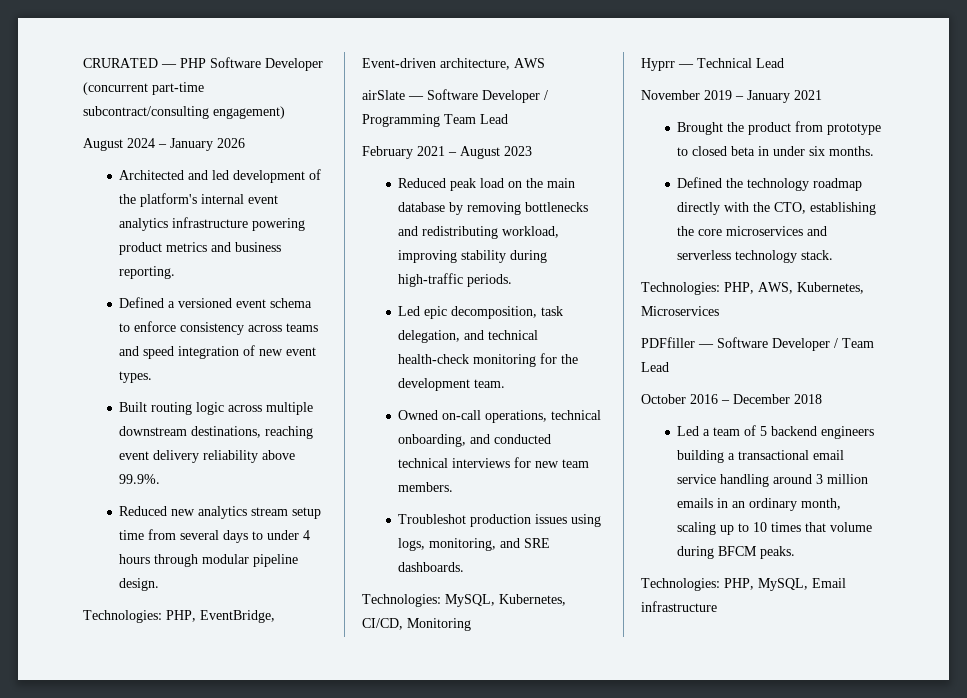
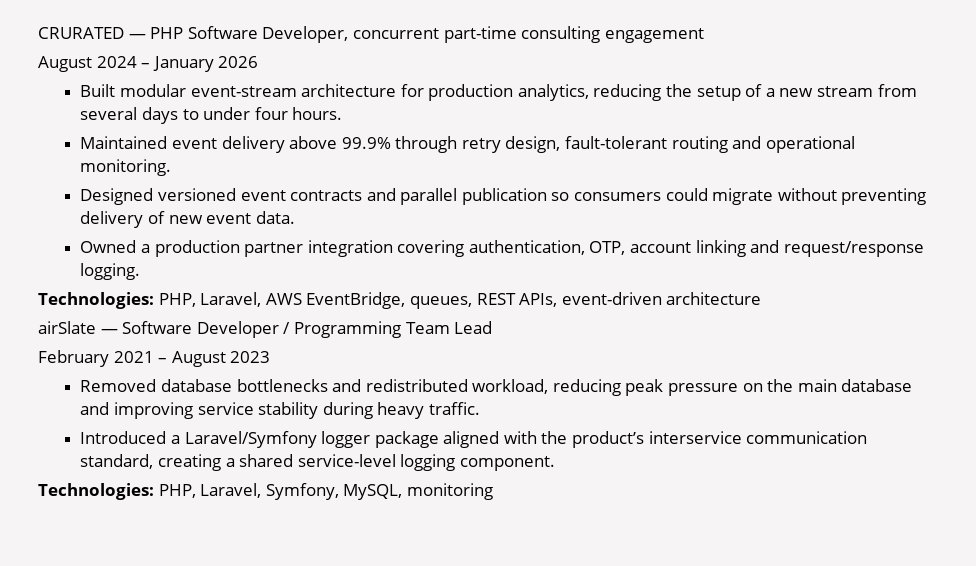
[265,58,323,71] [83,82,204,95] [83,106,285,119] Developer (concurrent part-time subcontract/consulting engagement) -> [262,26,704,43] Developer, concurrent part-time consulting engagement
[119,169,322,183] [119,193,279,207] [119,217,306,231] [119,242,282,255] [119,266,176,279] [119,297,313,308] [119,321,319,335] [119,345,317,359] [119,371,153,383] [119,402,314,415] [119,426,314,439] [119,450,296,463] [119,474,161,484] [119,506,322,519] [119,530,145,540] Architected and led development of the platform's internal event analytics infrastructure powering product metrics and business reporting. // Defined a versioned event schema to enforce consistency across teams and speed integration of new event types. // Built routing logic across multiple downstream destinations, reaching event delivery reliability above 99.9%. // Reduced new analytics stream setup time -> [80,84,873,101] Built modular event-stream architecture for production analytics, reducing the setup of a new stream
[303,530,311,540] [119,554,299,567] [119,578,160,591] [83,610,275,623] [362,58,545,70] 4 hours through modular pipeline design. // Technologies: PHP, EventBridge, Event-driven architecture, AWS -> [254,107,343,120] [80,136,855,153] [80,159,172,176] [80,188,927,205] [80,211,295,228] [80,240,924,257] [80,263,141,280] [38,292,762,309] four hours. // Maintained event delivery above 99.9% through retry design, fault-tolerant routing and operational monitoring. // Designed versioned event contracts and parallel publication so consumers could migrate without preventing delivery of new event data. // Owned a production partner integration covering authentication, OTP, account linking and request/response logging. // Technologies: PHP, Laravel, AWS EventBridge, queues, REST APIs, event-driven architecture
[398,178,576,191] [398,202,589,215] [398,226,560,239] [398,250,548,263] [398,273,513,287] [398,306,564,319] [398,330,539,343] [398,353,579,367] [398,378,506,391] [398,410,602,423] [398,434,552,447] [398,457,590,468] [398,482,454,492] [398,514,602,527] [398,538,551,551] [398,562,465,572] [362,594,566,607] [362,618,471,631] [641,58,784,71] [641,90,822,103] [677,121,882,135] [677,146,875,156] [677,177,863,191] [677,202,877,215] [677,226,828,236] [677,250,834,263] [641,282,864,295] [641,306,719,316] [641,337,874,351] [641,362,669,372] [641,394,822,404] [677,425,875,439] [677,450,845,463] [677,474,869,487] [677,498,842,511] [677,522,873,535] [677,546,796,559] [641,578,846,591] [641,601,717,612] Reduced peak load on the main database by removing bottlenecks and redistributing workload, improving stability during high-traffic periods. // Led epic decomposition, task delegation, and technical health-check monitoring for the development team. // Owned on-call operations, technical onboarding, and conducted technical interviews for new team members. // Troubleshot production issues using logs, monitoring, and SRE dashboards. // Technologies: MySQL, Kubernetes, CI/CD, Monitoring // Hyprr — Technical Lead // November 2019 – January 2021 // Brought the product from prototype to closed beta in under six months. // Defined the technology roadmap directly with the CTO, establishing the core microservices and serverless technology stack. // Technologies: PHP, AWS, Kubernetes, Microservices // PDFfiller — Software Developer / Team Lead // October 2016 – December 2018 // Led a team of 5 backend engineers building a transactional email service handling around 3 million emails in an ordinary month, scaling up to 10 times that volume during BFCM peaks. // Technologies: PHP, MySQL, Email infrastructure -> [80,379,913,396] [80,402,480,419] [80,431,868,448] [80,454,555,471] [38,483,493,500] Removed database bottlenecks and redistributed workload, reducing peak pressure on the main database and improving service stability during heavy traffic. // Introduced a Laravel/Symfony logger package aligned with the product’s interservice communication standard, creating a shared service-level logging component. // Technologies: PHP, Laravel, Symfony, MySQL, monitoring

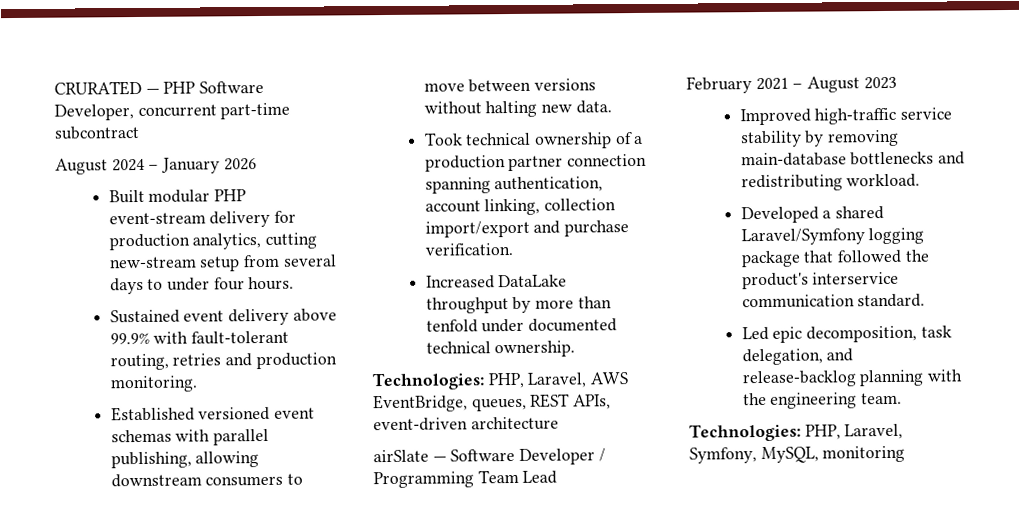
[521,26,704,43] consulting engagement -> [54,125,140,140] subcontract
[190,84,873,101] event-stream architecture for production analytics, reducing the setup of a new stream -> [214,189,247,202] [108,210,297,228] [108,232,318,251] [108,256,241,272] PHP event-stream delivery for production analytics, cutting new-stream setup
[80,136,168,149] Maintained -> [109,309,180,324] Sustained
[395,136,855,153] through retry design, fault-tolerant routing and operational -> [153,330,290,345] [109,352,337,371] with fault-tolerant routing, retries and production
[80,188,154,205] Designed -> [110,406,195,422] Established
[290,188,927,205] [80,211,295,228] [80,240,924,257] [80,263,141,280] contracts and parallel publication so consumers could migrate without preventing delivery of new event data. // Owned a production partner integration covering authentication, OTP, account linking and request/response logging. -> [110,428,270,446] [110,451,260,469] [110,473,304,488] [423,78,597,93] [423,100,612,118] [423,132,644,149] [424,153,648,172] [424,176,604,194] [424,198,617,216] [424,220,630,238] [424,242,513,256] [425,274,568,289] [425,296,612,314] [425,318,618,333] [425,340,576,358] schemas with parallel publishing, allowing downstream consumers to move between versions without halting new data. // Took technical ownership of a production partner connection spanning authentication, account linking, collection import/export and purchase verification. // Increased DataLake throughput by more than tenfold under documented technical ownership.
[80,379,913,396] [80,402,480,419] [80,431,868,448] [80,454,555,471] Removed database bottlenecks and redistributed workload, reducing peak pressure on the main database and improving service stability during heavy traffic. // Introduced a Laravel/Symfony logger package aligned with the product’s interservice communication standard, creating a shared service-level logging component. -> [739,107,953,126] [739,129,900,148] [740,151,966,167] [740,173,921,192] [740,206,885,224] [740,227,925,246] [740,249,930,268] [741,271,900,290] [741,293,926,309] [741,325,952,343] [741,348,854,366] [741,369,963,388] [742,392,903,409] Improved high-traffic service stability by removing main-database bottlenecks and redistributing workload. // Developed a shared Laravel/Symfony logging package that followed the product's interservice communication standard. // Led epic decomposition, task delegation, and release-backlog planning with the engineering team.

